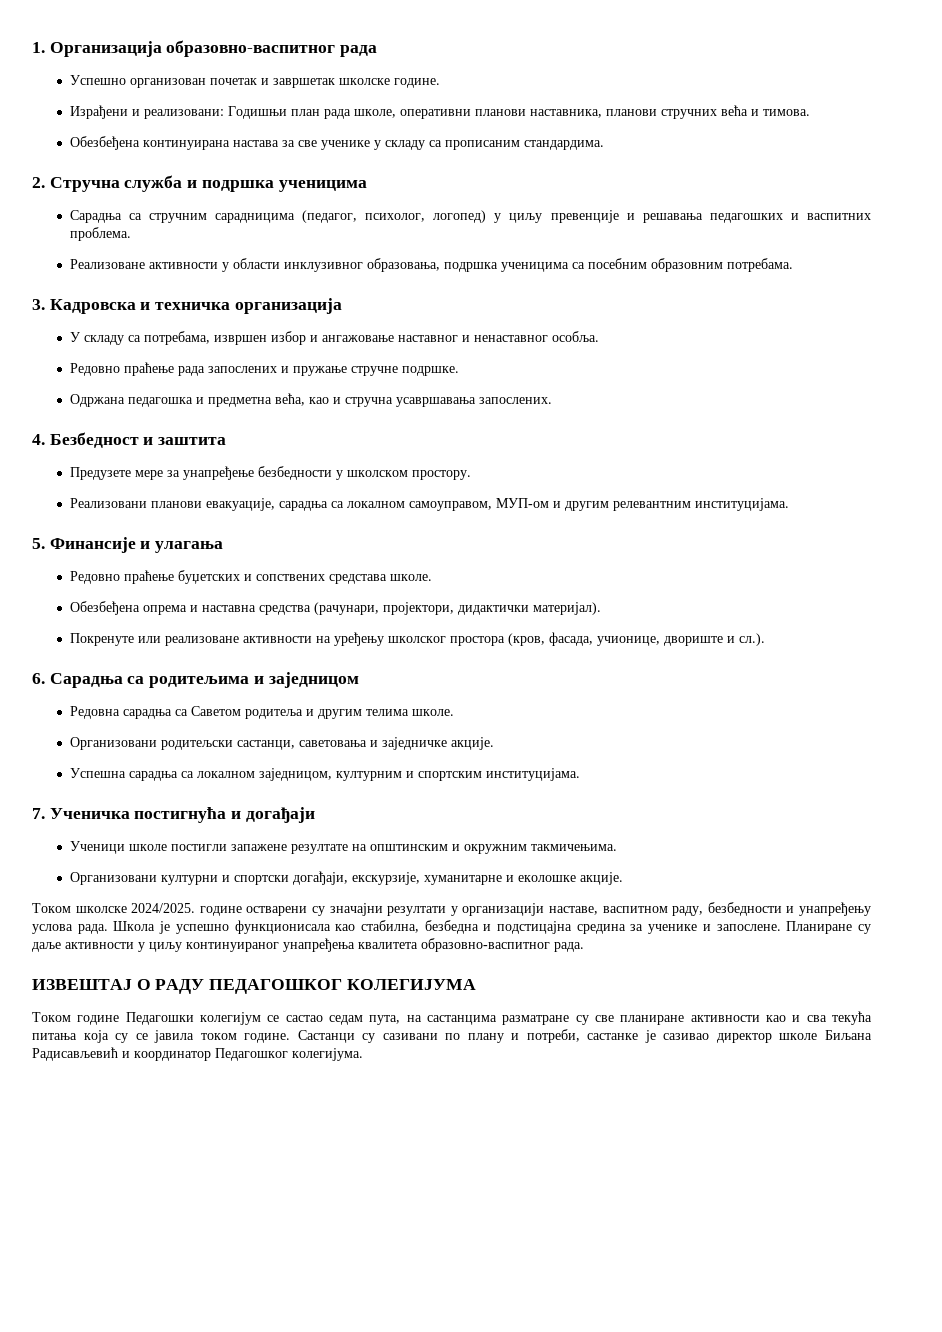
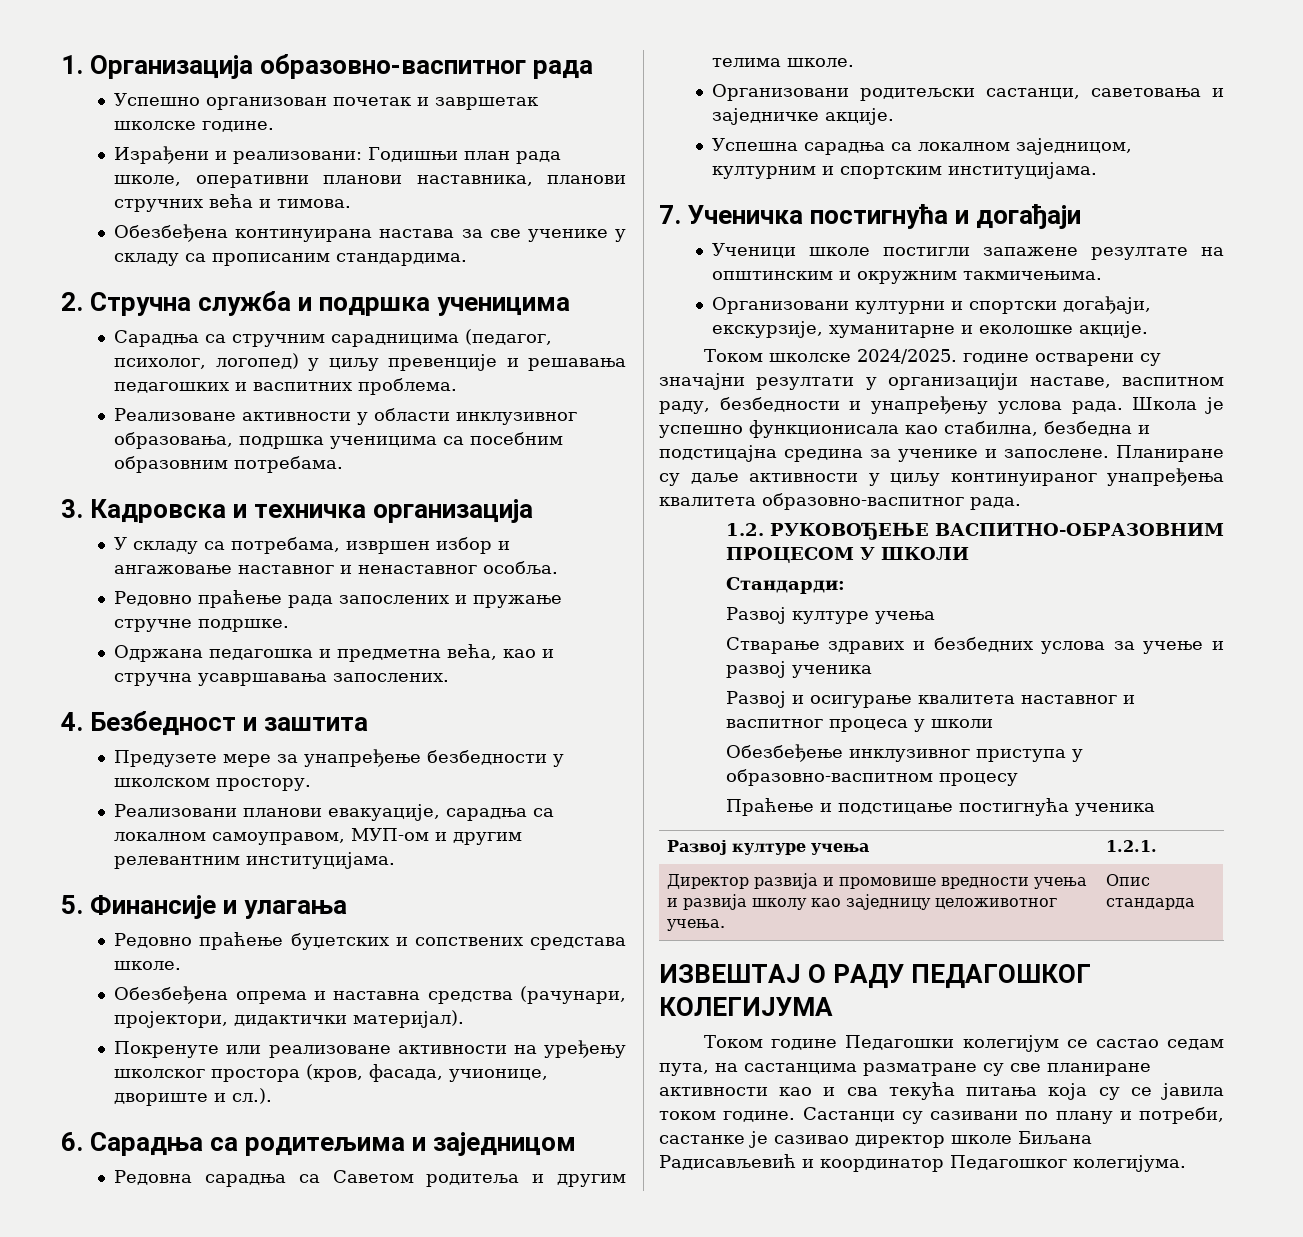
(584, 947) none -> [725,522,1224,540] [725,547,969,563] [725,577,845,594] [725,607,935,624] [725,637,1224,654] [725,661,872,678] [725,691,1135,708] [725,719,993,732] [725,744,1083,762] [725,769,1018,786] [725,798,1155,816] [667,840,870,855] [1106,840,1158,852] [667,873,1088,889] [667,894,1058,910] [667,919,726,931] [1106,874,1151,886] [1106,898,1196,910] // 1.2. РУКОВОЂЕЊЕ ВАСПИТНО-ОБРАЗОВНИМ ПРОЦЕСОМ У ШКОЛИ // Стандарди: // Развој културе учења // Стварање здравих и безбедних услова за учење и развој ученика // Развој и осигурање квалитета наставног и васпитног процеса у школи // Обезбеђење инклузивног приступа у образовно-васпитном процесу // Праћење и подстицање постигнућа ученика // Развој културе учења | 1.2.1. // Директор развија и промовише вредности учења и развија школу као заједницу целоживотног учења. | Опис стандарда

